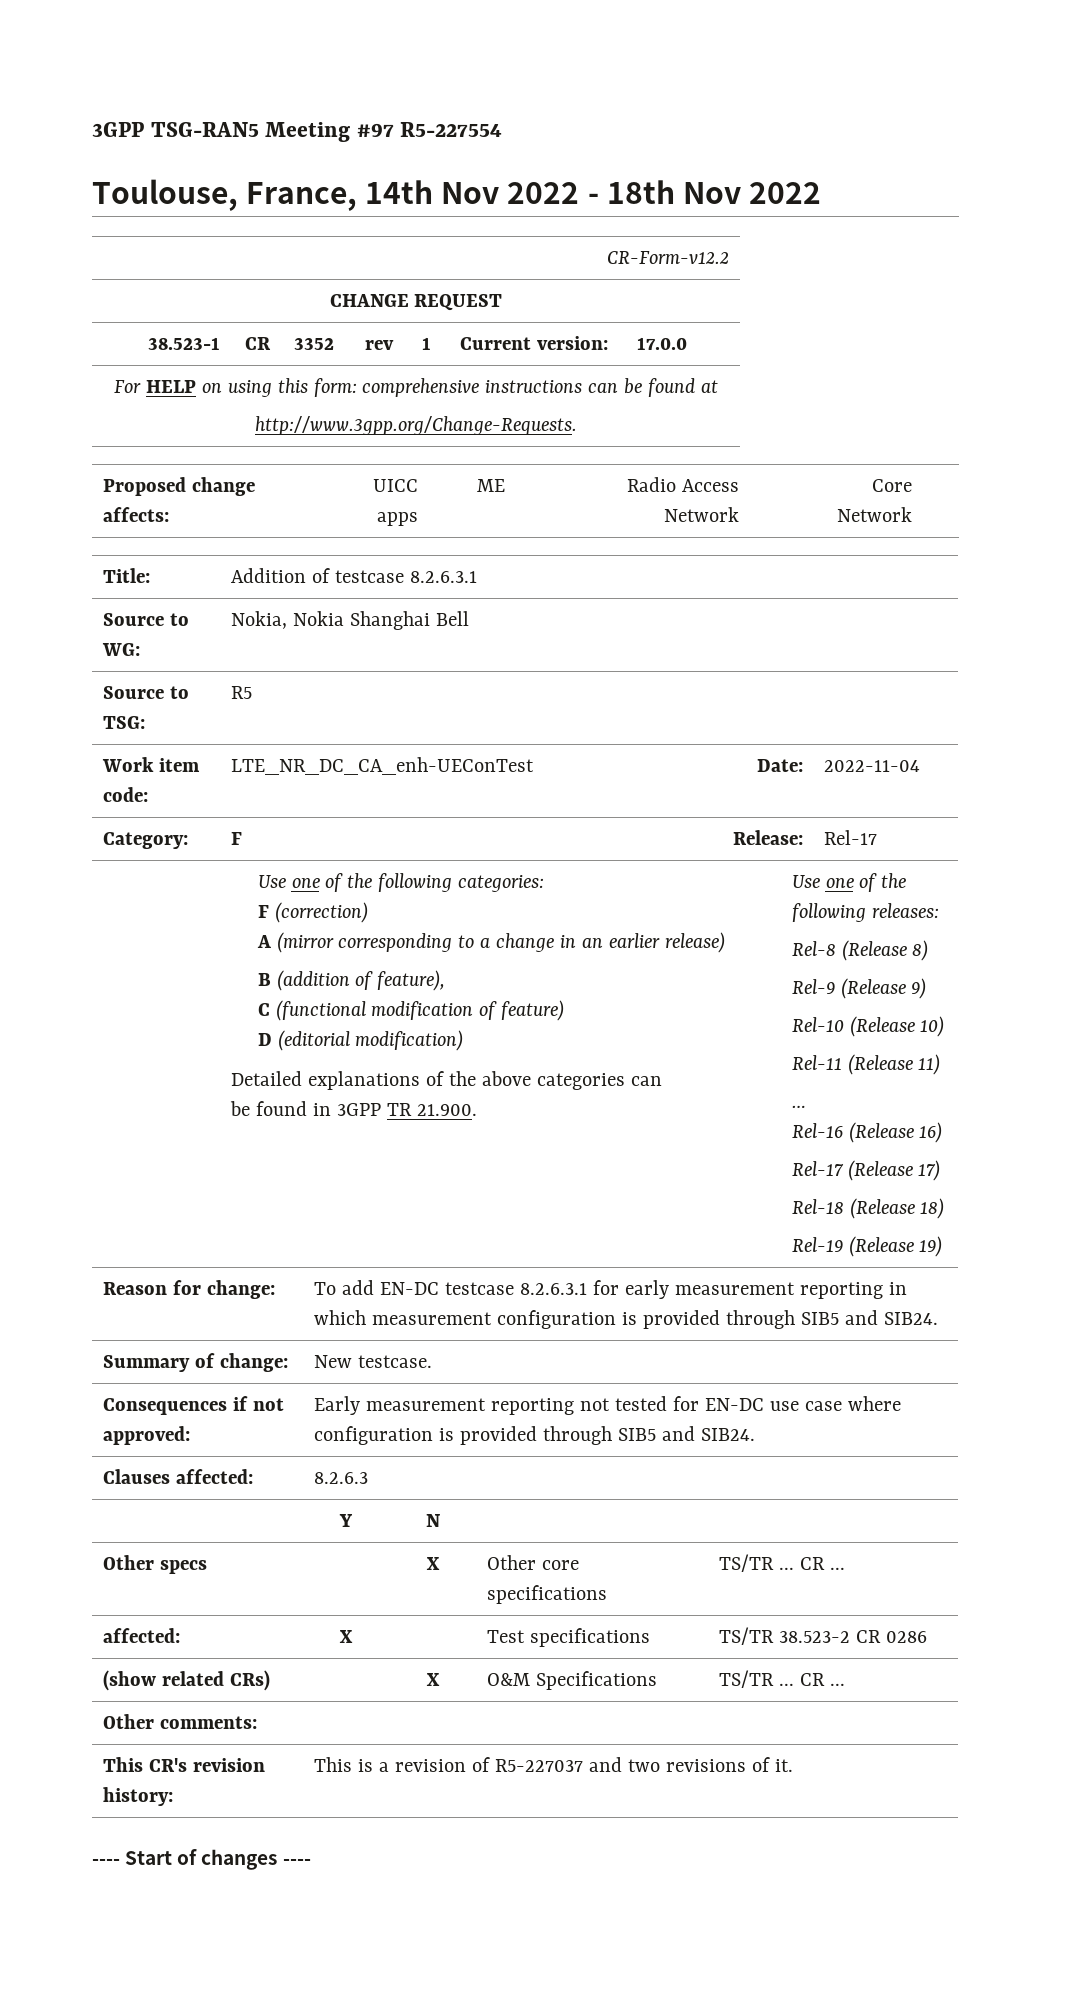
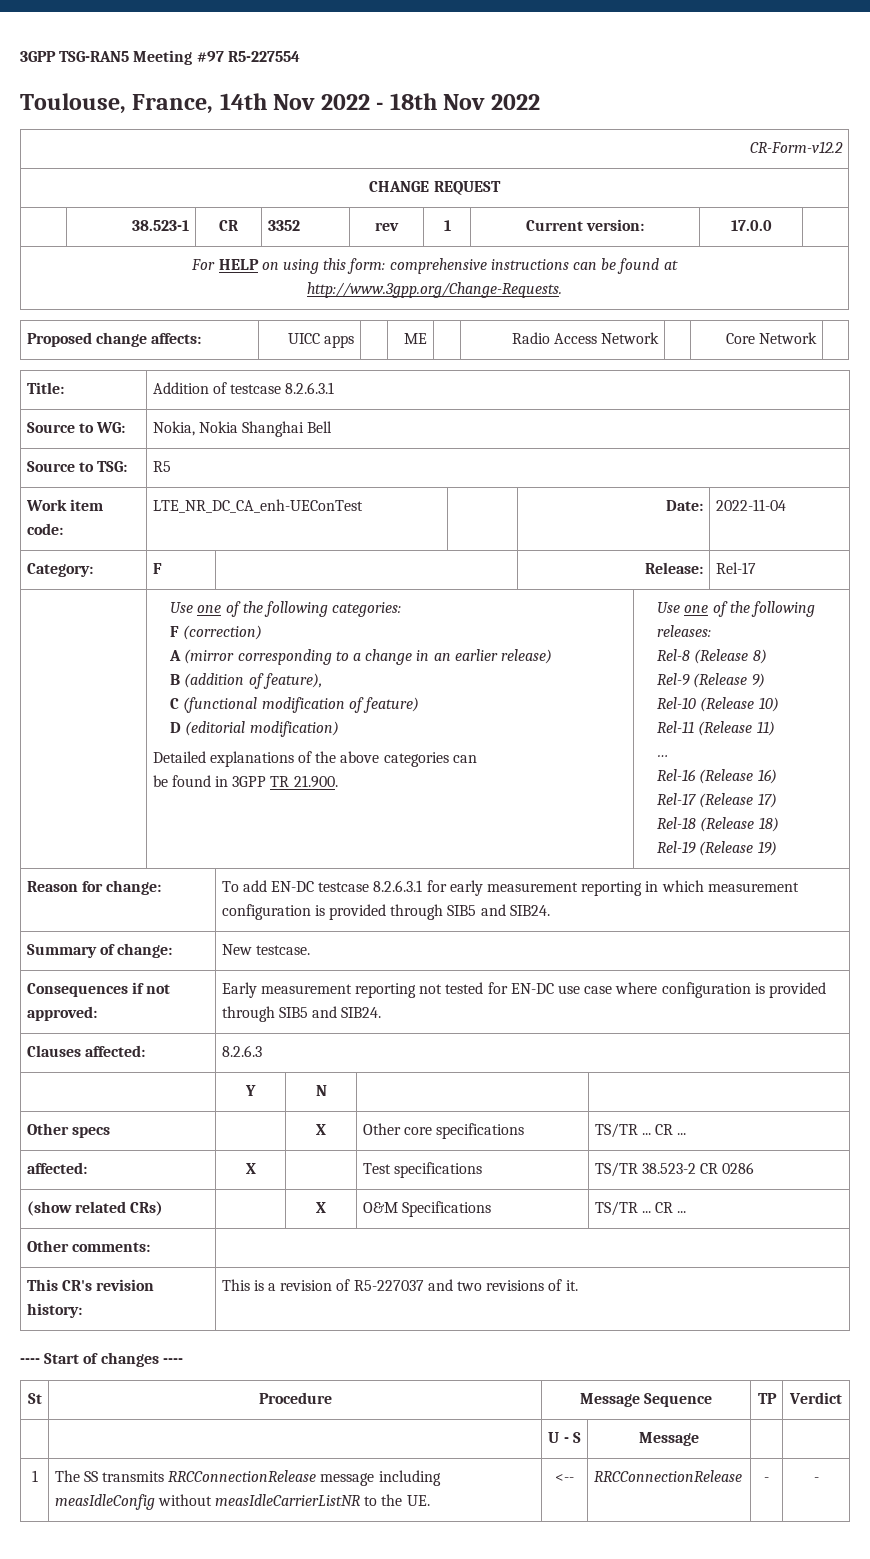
(311, 1862) none -> [27,1393,42,1404] [258,1392,332,1404] [579,1393,713,1407] [757,1393,777,1404] [789,1392,842,1404] [548,1432,581,1443] [639,1432,699,1446] [31,1470,38,1482] [54,1470,441,1486] [54,1494,430,1510] [555,1474,574,1482] [593,1470,742,1482] [764,1477,769,1482] [813,1477,819,1482] // St | Procedure | Message Sequence | TP | Verdict // | | U - S | Message | | // 1 | The SS transmits RRCConnectionRelease message including measIdleConfig without measIdleCarrierListNR to the UE. | <-- | RRCConnectionRelease | - | -

